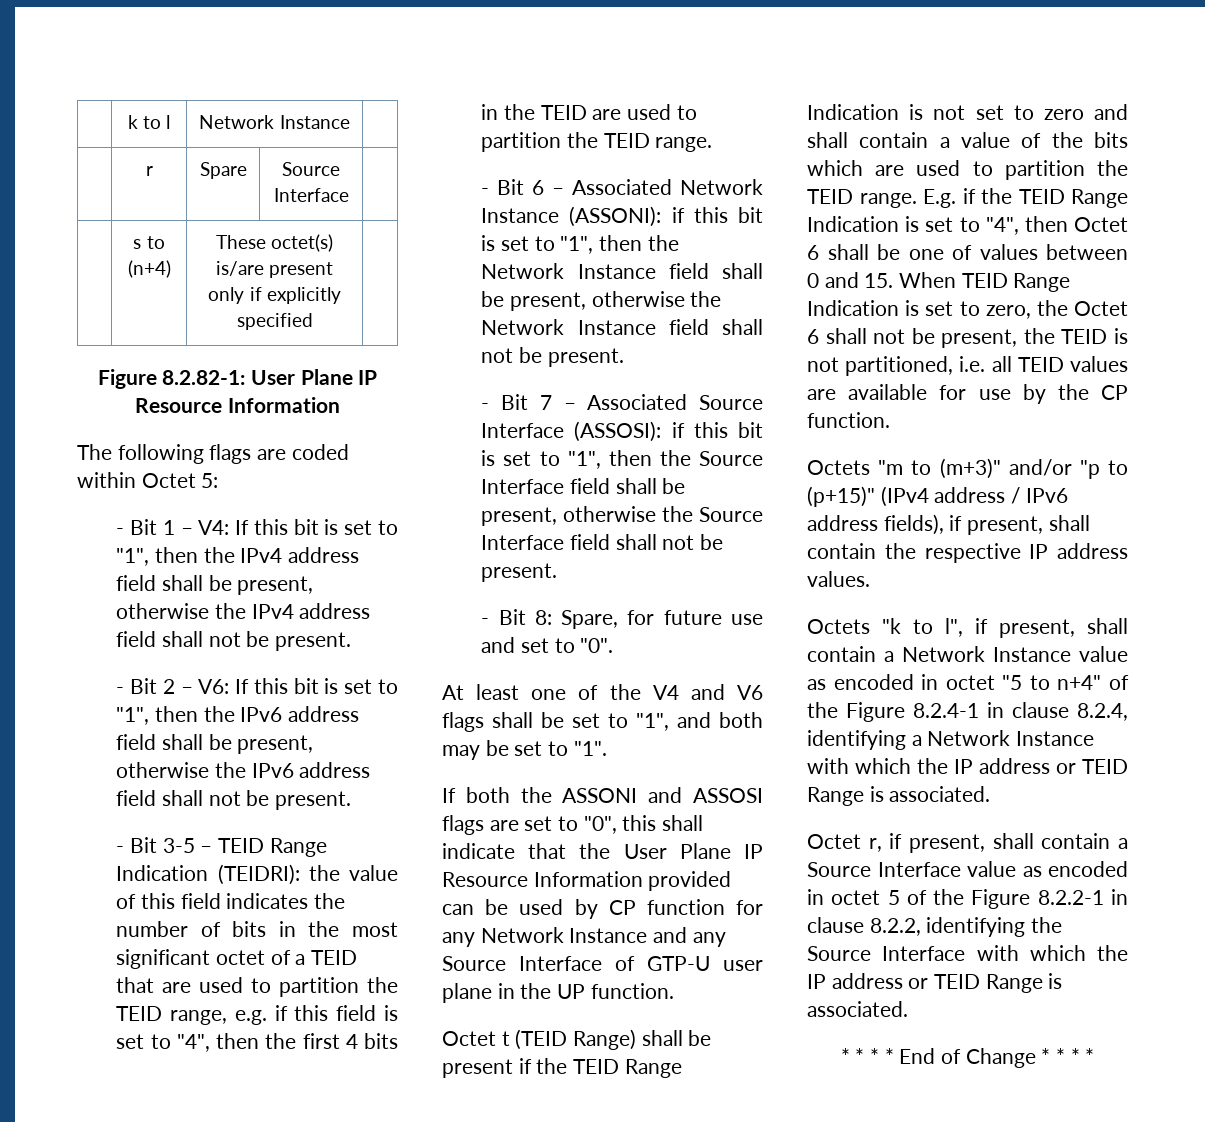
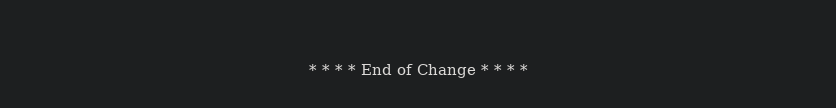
[127,115,171,129] [199,115,350,129] [145,166,153,176] [199,162,247,179] [282,162,340,176] [273,188,349,202] [133,236,165,249] [127,260,171,278] [215,234,334,252] [215,261,334,278] [208,287,341,304] [236,313,313,330] [97,369,378,389] [135,397,340,413] [77,444,349,464] [77,472,219,488] [116,519,398,535] [116,547,360,566] [116,575,314,595] [116,603,371,619] [116,631,352,651] [116,678,398,694] [116,706,360,725] [116,734,314,754] [116,762,371,778] [116,790,352,810] [116,837,327,857] [116,864,399,885] [116,893,346,909] [116,921,398,937] [116,949,358,969] [116,977,398,997] [116,1005,399,1025] [116,1033,398,1052] [481,104,697,120] [481,132,713,152] [481,179,763,195] [481,206,763,227] [481,235,679,254] [481,263,763,279] [481,291,722,311] [481,319,763,335] [481,347,624,367] [481,394,763,410] [481,421,763,442] [481,450,763,469] [481,478,686,494] [481,506,763,526] [481,534,724,550] [481,563,558,582] [481,609,763,629] [481,637,614,653] [442,684,763,700] [442,712,763,732] [442,740,607,760] [442,787,763,803] [442,815,704,835] [442,843,763,859] [442,871,732,891] [442,899,763,919] [442,927,726,947] [442,956,763,971] [442,983,674,1003] [442,1029,712,1050] [442,1058,682,1078] [807,104,1128,120] [807,132,1128,148] [807,160,1128,180] [807,188,1128,208] [807,216,1128,235] [807,244,1128,260] [807,272,1071,292] [807,300,1128,319] [807,328,1128,348] [807,356,1128,376] [807,384,1128,404] [807,412,890,428] [807,458,1128,479] [807,486,1068,507] [807,514,1090,535] [807,543,1128,563] [807,571,870,587] [807,618,1128,638] [807,646,1128,662] [807,674,1129,690] [807,702,1128,722] [807,730,1095,750] [807,758,1128,774] [807,786,991,806] [807,833,1128,853] [807,861,1128,877] [807,889,1128,909] [807,917,1063,937] [807,945,1128,961] [807,973,1063,993] [807,1001,908,1017] | k to l | Network Instance | // | r | Spare | Source Interface | // | s to (n+4) | These octet(s) is/are present only if explicitly specified | // Figure 8.2.82-1: User Plane IP Resource Information // The following flags are coded within Octet 5: // - Bit 1 – V4: If this bit is set to "1", then the IPv4 address field shall be present, otherwise the IPv4 address field shall not be present. // - Bit 2 – V6: If this bit is set to "1", then the IPv6 address field shall be present, otherwise the IPv6 address field shall not be present. // - Bit 3-5 – TEID Range Indication (TEIDRI): the value of this field indicates the number of bits in the most significant octet of a TEID that are used to partition the TEID range, e.g. if this field is set to "4", then the first 4 bits in the TEID are used to partition the TEID range. // - Bit 6 – Associated Network Instance (ASSONI): if this bit is set to "1", then the Network Instance field shall be present, otherwise the Network Instance field shall not be present. // - Bit 7 – Associated Source Interface (ASSOSI): if this bit is set to "1", then the Source Interface field shall be present, otherwise the Source Interface field shall not be present. // - Bit 8: Spare, for future use and set to "0". // At least one of the V4 and V6 flags shall be set to "1", and both may be set to "1". // If both the ASSONI and ASSOSI flags are set to "0", this shall indicate that the User Plane IP Resource Information provided can be used by CP function for any Network Instance and any Source Interface of GTP-U user plane in the UP function. // Octet t (TEID Range) shall be present if the TEID Range Indication is not set to zero and shall contain a value of the bits which are used to partition the TEID range. E.g. if the TEID Range Indication is set to "4", then Octet 6 shall be one of values between 0 and 15. When TEID Range Indication is set to zero, the Octet 6 shall not be present, the TEID is not partitioned, i.e. all TEID values are available for use by the CP function. // Octets "m to (m+3)" and/or "p to (p+15)" (IPv4 address / IPv6 address fields), if present, shall contain the respective IP address values. // Octets "k to l", if present, shall contain a Network Instance value as encoded in octet "5 to n+4" of the Figure 8.2.4-1 in clause 8.2.4, identifying a Network Instance with which the IP address or TEID Range is associated. // Octet r, if present, shall contain a Source Interface value as encoded in octet 5 of the Figure 8.2.2-1 in clause 8.2.2, identifying the Source Interface with which the IP address or TEID Range is associated. // -> (308, 69) none

